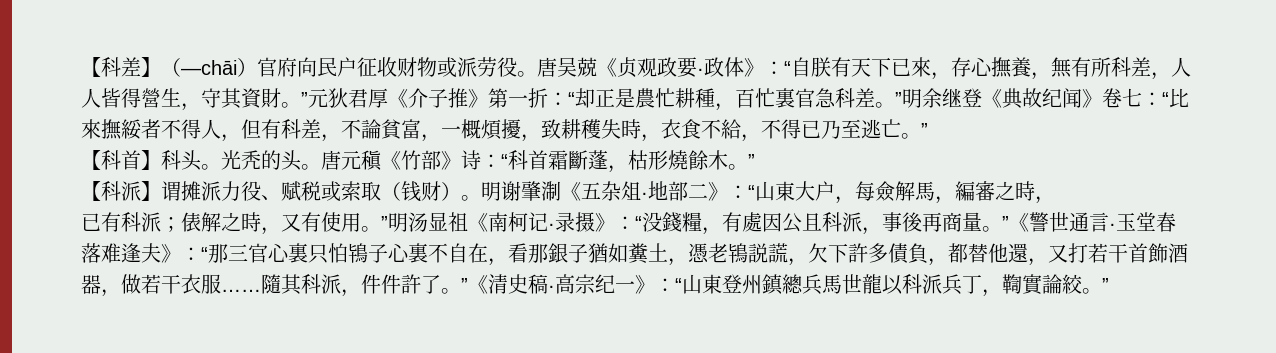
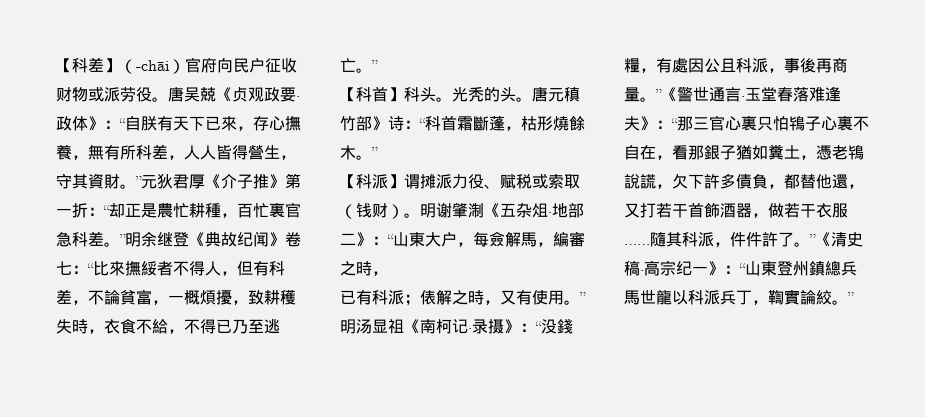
[181,60,237,75] —chāi -> [136,60,169,71] -chāi
[381,151,401,170] 《 -> (580, 94) none
[748,243,768,263] 説 -> [624,174,640,189] 說

